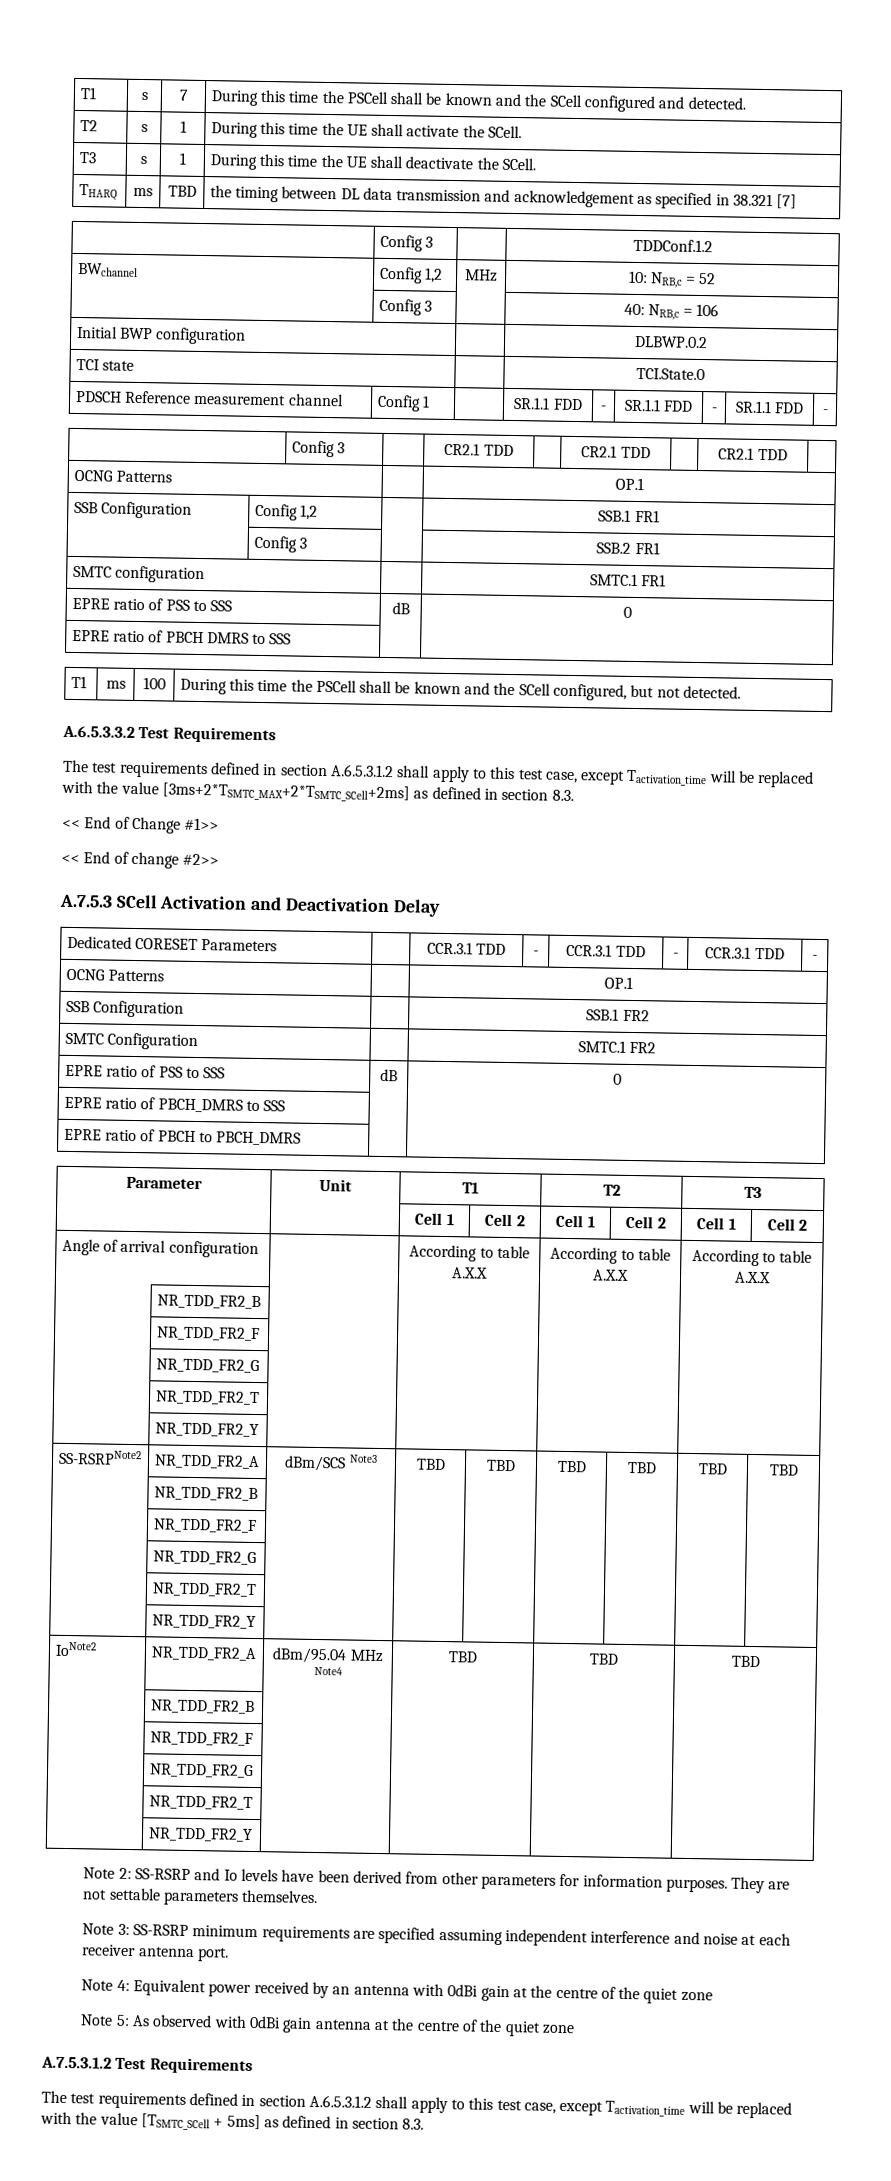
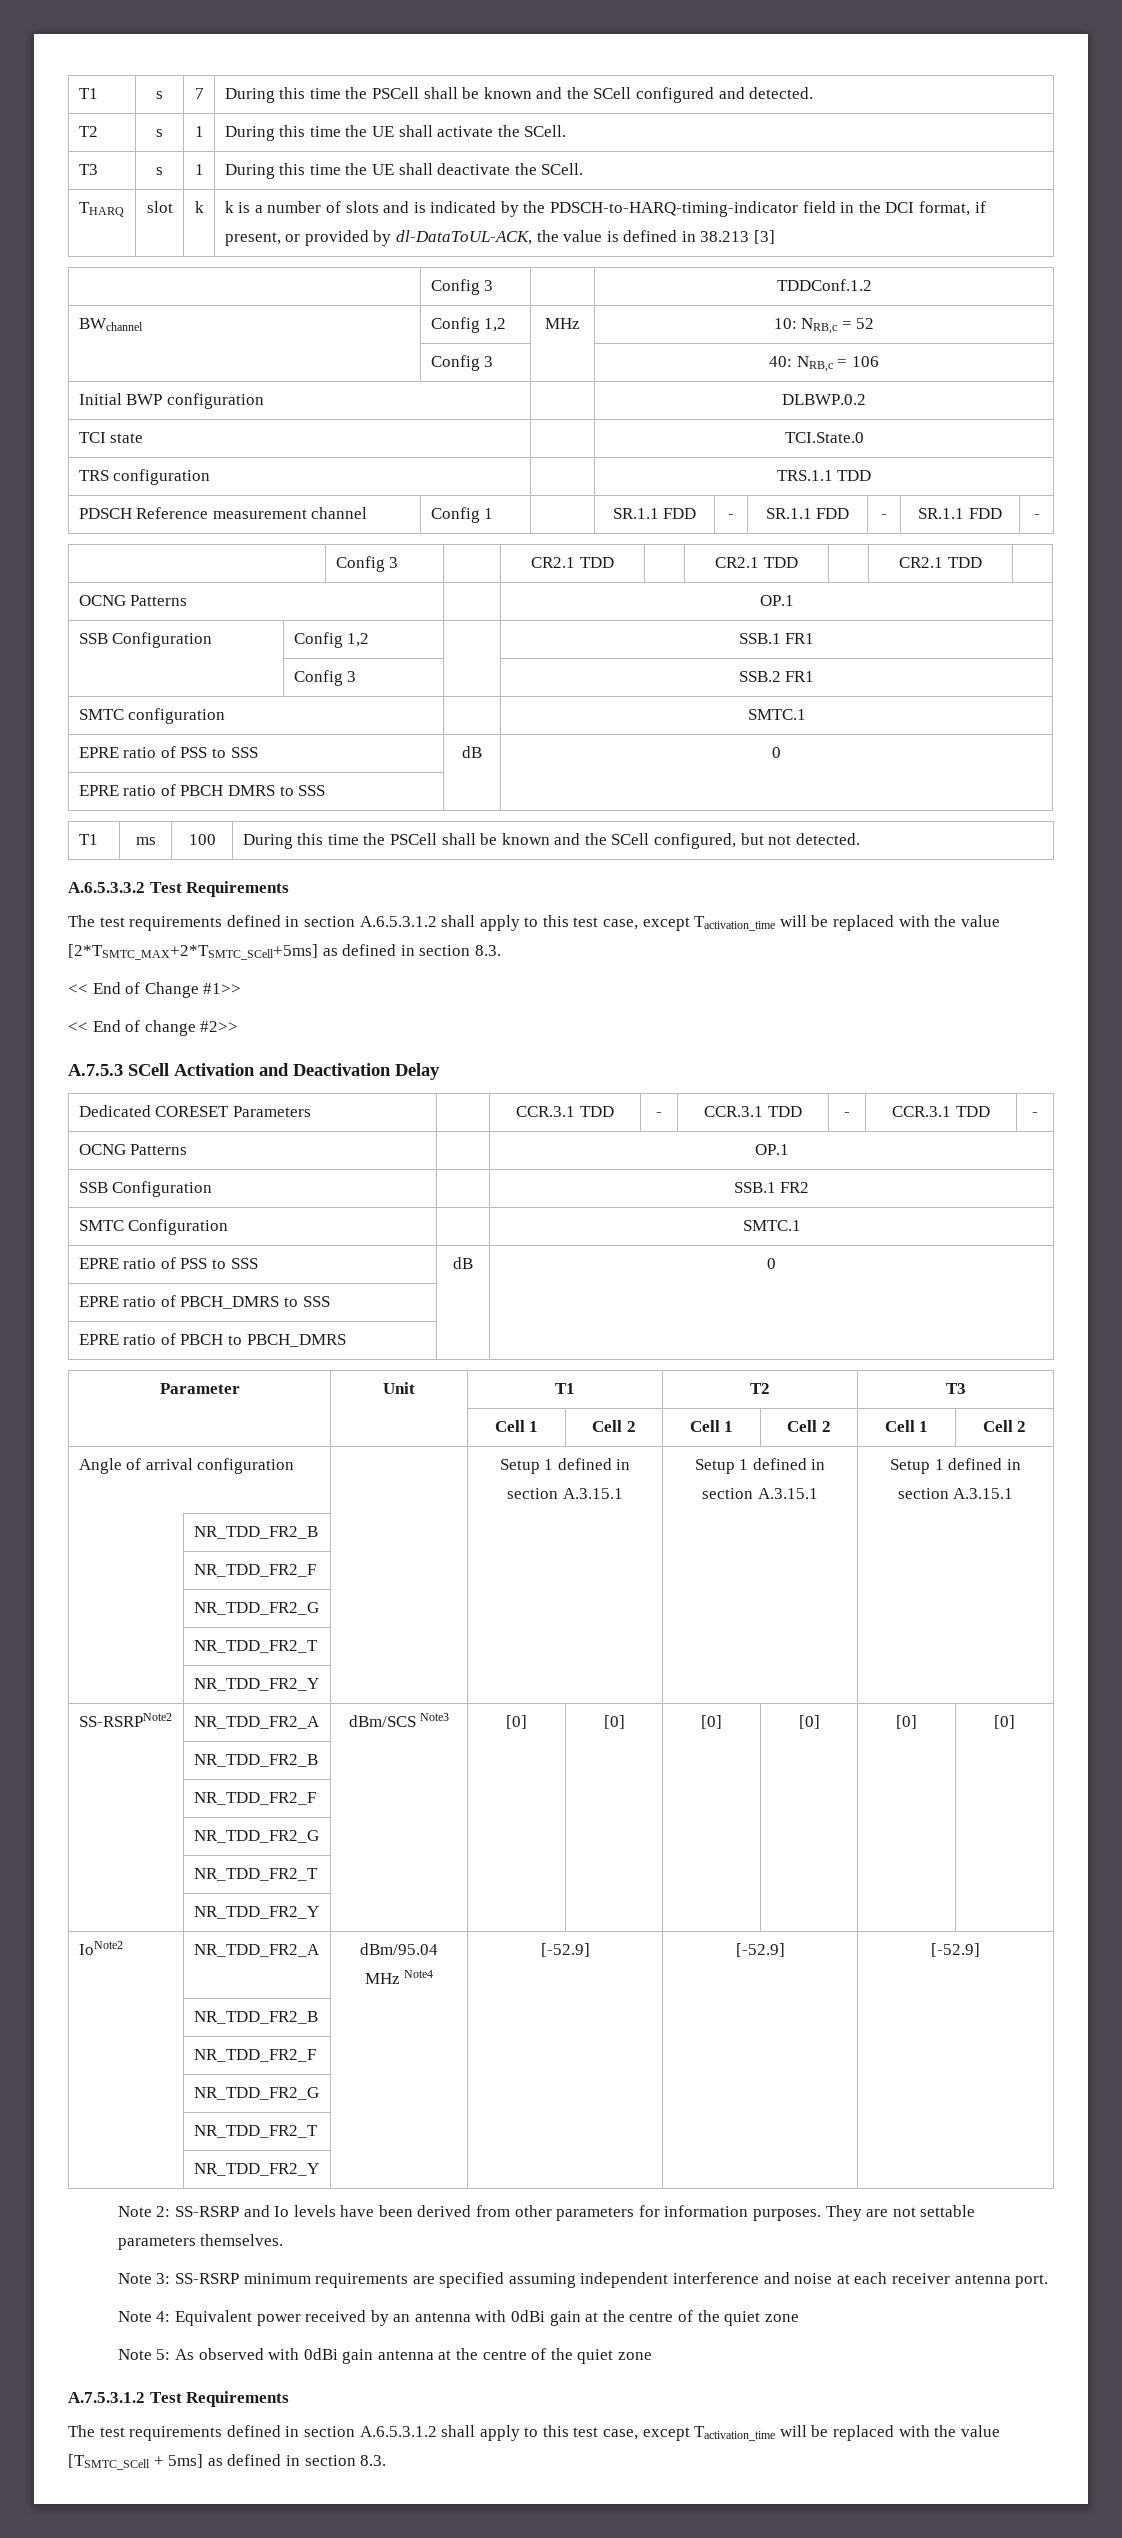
[133,187,153,197] [167,185,197,197] [209,185,798,210] ms | TBD | the timing between DL data transmission and acknowledgement as specified in 38.321 [7] -> [146,201,173,213] [194,201,204,213] [224,201,986,217] [224,230,776,246] slot | k | k is a number of slots and is indicated by the PDSCH-to-HARQ-timing-indicator field in the DCI format, if present, or provided by dl-DataToUL-ACK, the value is defined in 38.213 [3]
(705, 374) none -> [78,469,211,485] [776,470,872,481] // TRS configuration | | TRS.1.1 TDD
[641,574,667,587] FR1 -> (806, 714) none
[161,782,410,803] [3ms+2*TSMTC_MAX+2*TSMTC_SCell+2ms] -> [68,944,318,960] [2*TSMTC_MAX+2*TSMTC_SCell+5ms]
[629,1041,657,1054] FR2 -> (801, 1225) none
[409,1244,530,1262] [451,1267,488,1279] [550,1246,671,1264] [592,1269,629,1281] [691,1248,813,1267] [733,1271,771,1284] According to table A.X.X | According to table A.X.X | According to table A.X.X -> [499,1458,631,1474] [507,1488,623,1499] [694,1458,826,1474] [702,1488,818,1499] [890,1458,1021,1474] [897,1488,1014,1499] Setup 1 defined in section A.3.15.1 | Setup 1 defined in section A.3.15.1 | Setup 1 defined in section A.3.15.1
[415,1458,446,1471] [486,1459,516,1472] [556,1460,587,1473] [627,1461,657,1474] [697,1463,728,1475] [768,1464,799,1476] TBD | TBD | TBD | TBD | TBD | TBD -> [506,1715,527,1729] [603,1715,625,1729] [701,1715,722,1729] [798,1715,820,1729] [896,1715,917,1729] [994,1715,1015,1729] [0] | [0] | [0] | [0] | [0] | [0]
[448,1651,477,1663] [589,1653,618,1665] [730,1655,760,1668] TBD | TBD | TBD -> [540,1943,590,1957] [735,1943,785,1957] [931,1943,980,1957] [-52.9] | [-52.9] | [-52.9]

